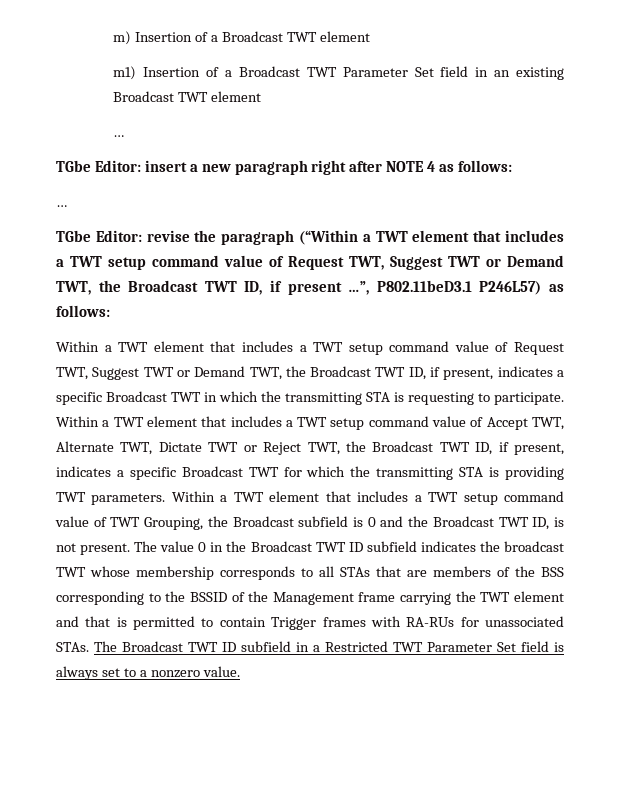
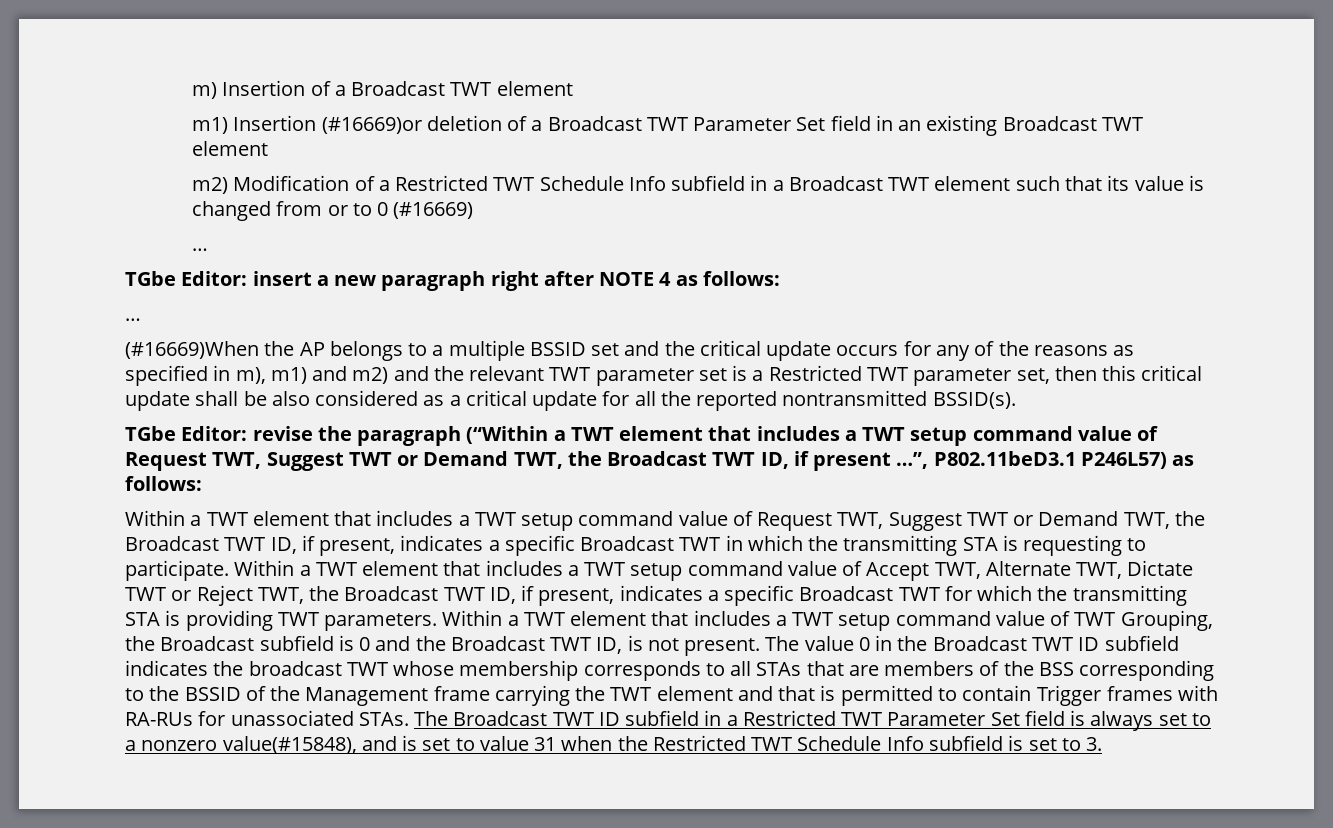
(201, 72) none -> [321,115,502,134] (#16669)or deletion
(262, 96) none -> [192,175,1204,194] [192,201,474,221] // m2) Modification of a Restricted TWT Schedule Info subfield in a Broadcast TWT element such that its value is changed from or to 0 (#16669)
(67, 206) none -> [125,340,1135,361] [125,365,1203,386] [125,390,1016,411] // (#16669)When the AP belongs to a multiple BSSID set and the critical update occurs for any of the reasons as specified in m), m1) and m2) and the relevant TWT parameter set is a Restricted TWT parameter set, then this critical update shall be also considered as a critical update for all the reported nontransmitted BSSID(s).
[202,666,240,677] value. -> [222,735,1103,754] value(#15848), and is set to value 31 when the Restricted TWT Schedule Info subfield is set to 3.

